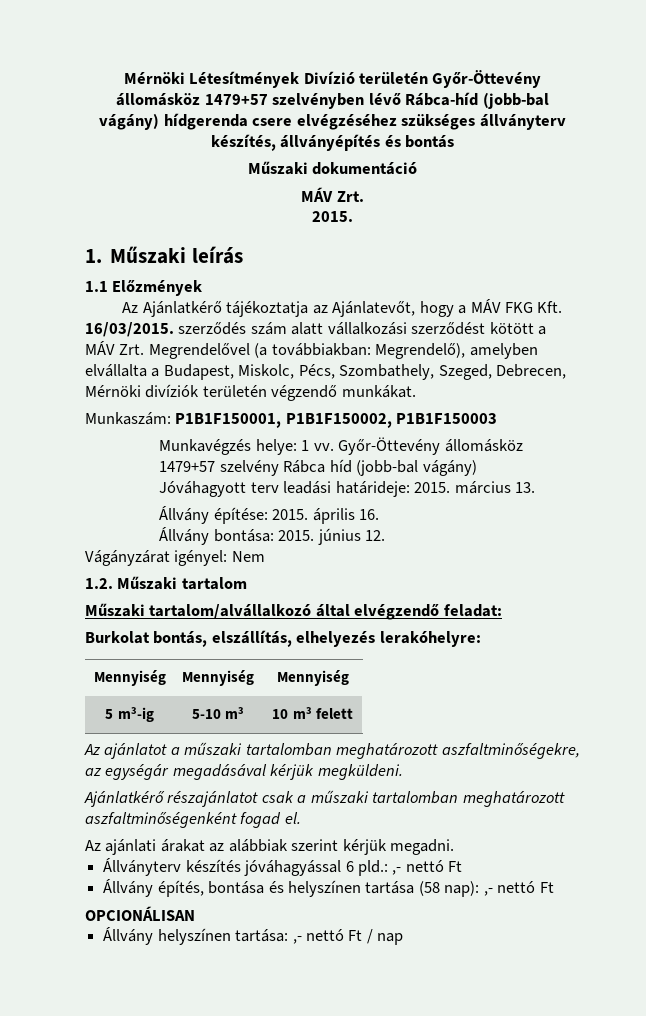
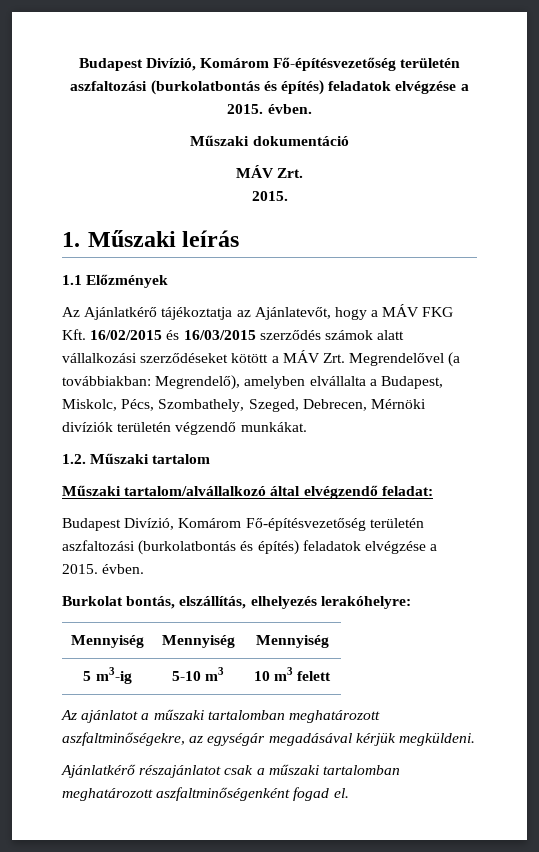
[123,70,542,88] [116,92,549,109] [99,113,566,130] [210,134,455,151] Mérnöki Létesítmények Divízió területén Győr-Öttevény állomásköz 1479+57 szelvényben lévő Rábca-híd (jobb-bal vágány) hídgerenda csere elvégzéséhez szükséges állványterv készítés, állványépítés és bontás -> [78,57,461,71] [70,80,469,95] [227,104,312,114] Budapest Divízió, Komárom Fő-építésvezetőség területén aszfaltozási (burkolatbontás és építés) feladatok elvégzése a 2015. évben.
[85,322,287,337] 16/03/2015. szerződés szám -> [90,330,373,340] 16/02/2015 és 16/03/2015 szerződés számok
[411,322,486,335] szerződést -> [140,353,229,363] szerződéseket
[85,412,498,428] [159,437,523,455] [159,459,477,476] [159,481,536,497] [159,506,380,524] [159,527,386,545] [85,550,265,566] // Munkaszám: P1B1F150001, P1B1F150002, P1B1F150003 // Munkavégzés helye: 1 vv. Győr-Öttevény állomásköz 1479+57 szelvény Rábca híd (jobb-bal vágány) // Jóváhagyott terv leadási határideje: 2015. március 13. // Állvány építése: 2015. április 16. // Állvány bontása: 2015. június 12. // Vágányzárat igényel: Nem -> (307, 427) none
(502, 610) none -> [62,518,424,531] [62,540,438,555] [62,564,145,574] // Budapest Divízió, Komárom Fő-építésvezetőség területén aszfaltozási (burkolatbontás és építés) feladatok elvégzése a 2015. évben.
[85,839,455,855] [103,858,463,876] [103,879,554,897] [85,906,195,921] [103,927,404,945] // Az ajánlati árakat az alábbiak szerint kérjük megadni. // Állványterv készítés jóváhagyással 6 pld.: ,- nettó Ft // Állvány építés, bontása és helyszínen tartása (58 nap): ,- nettó Ft // OPCIONÁLISAN // Állvány helyszínen tartása: ,- nettó Ft / nap -> (349, 793) none

